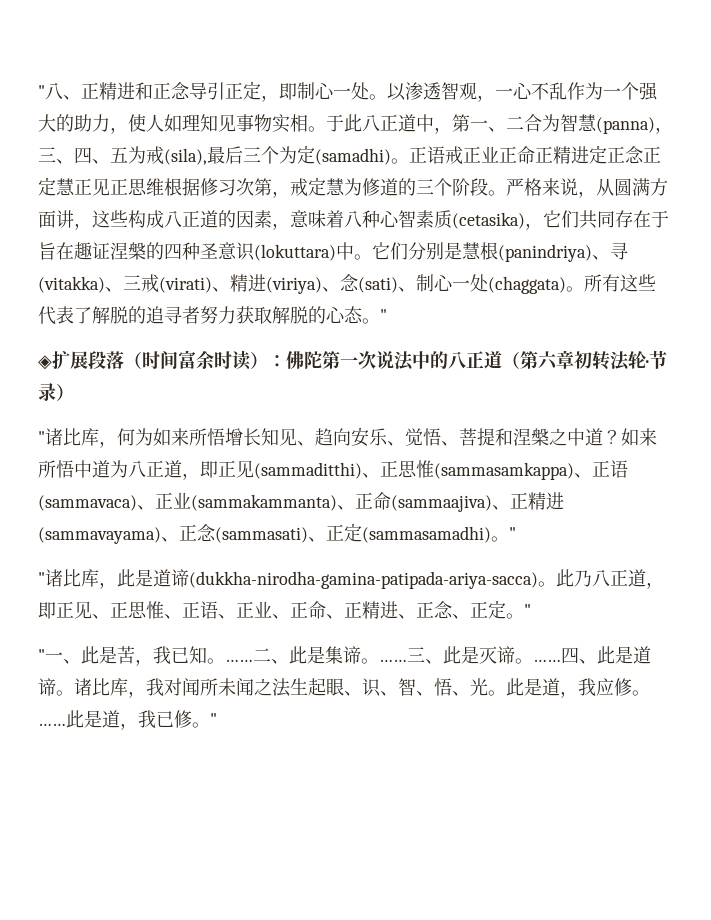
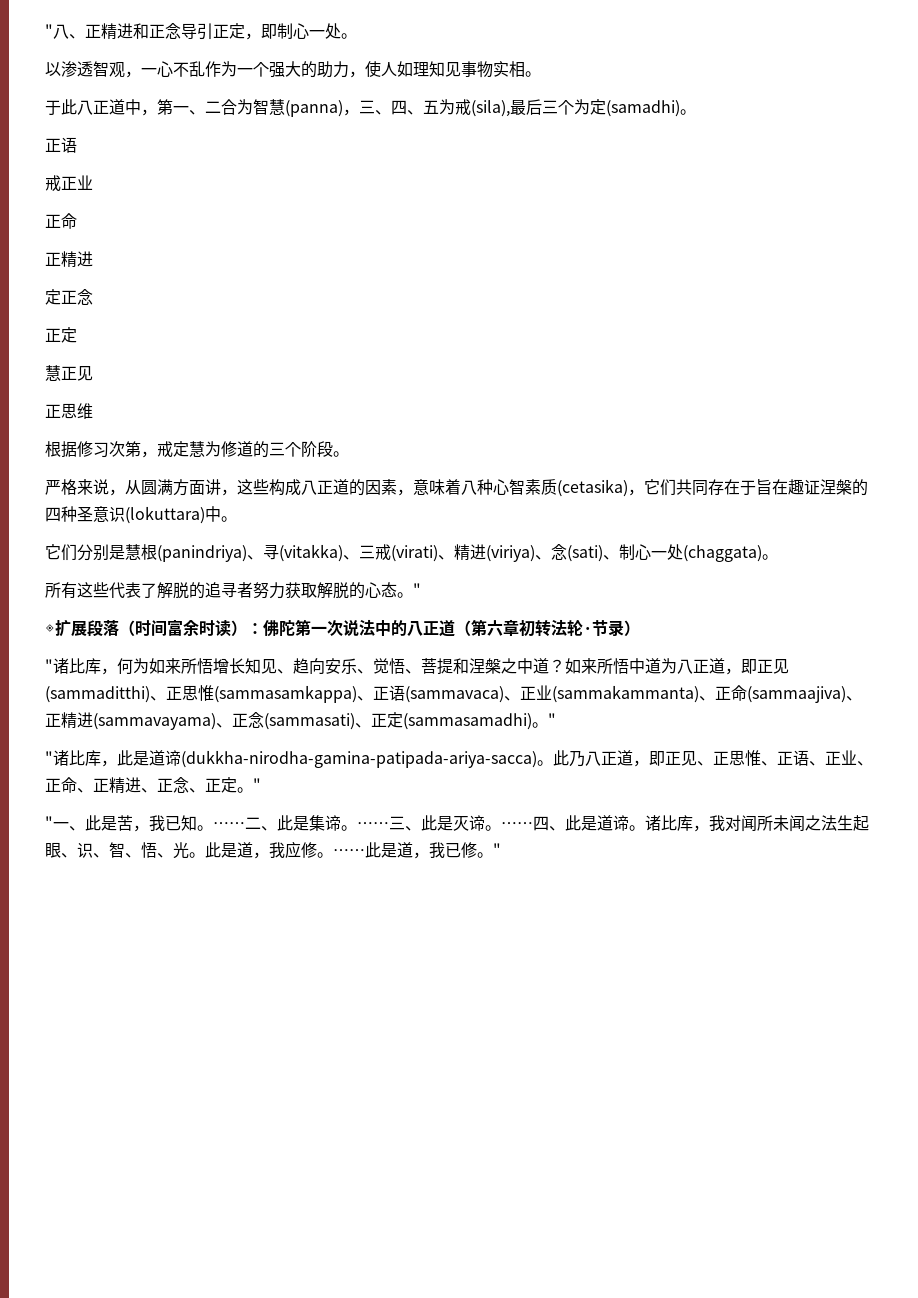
(387, 97) none -> (357, 36) //
(326, 129) none -> (541, 74) //
[409,146,445,164] 正语 -> [45,137,77,153] // 正语 //
[499,146,589,164] 正命正精进 -> [45,213,77,229] [45,251,93,267] // 正命 // 正精进 //
[643,146,661,163] [38,177,56,196] 正定 -> [45,327,77,343] // 正定 //
(110, 187) none -> (93, 373) //
(164, 187) none -> (93, 411) //
(506, 193) none -> (349, 454) //
(372, 257) none -> (237, 519) //
(584, 289) none -> (778, 557) //

